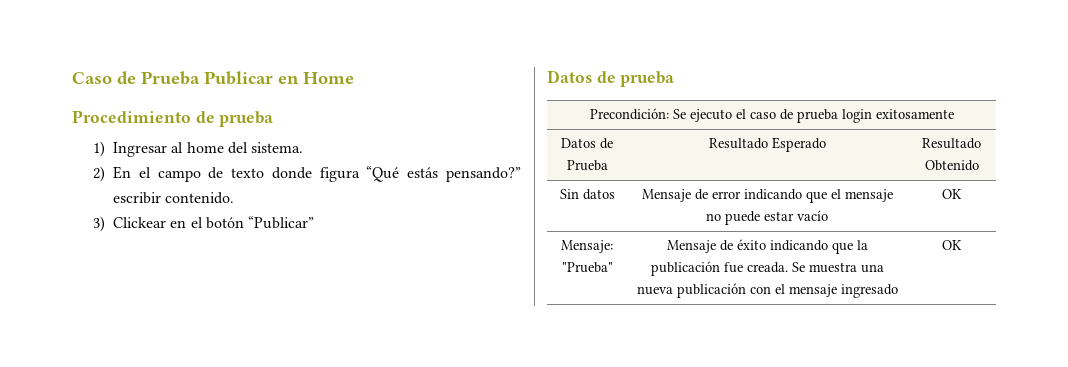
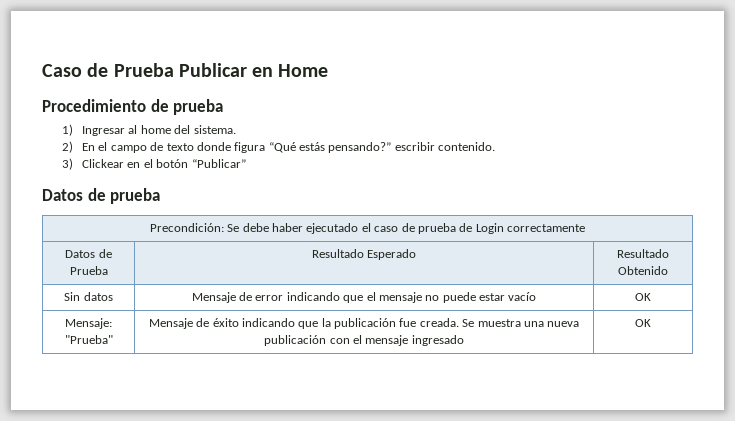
[689,109,732,122] ejecuto -> [242,223,359,234] debe haber ejecutado
[841,109,954,123] login exitosamente -> [459,223,586,234] de Login correctamente

